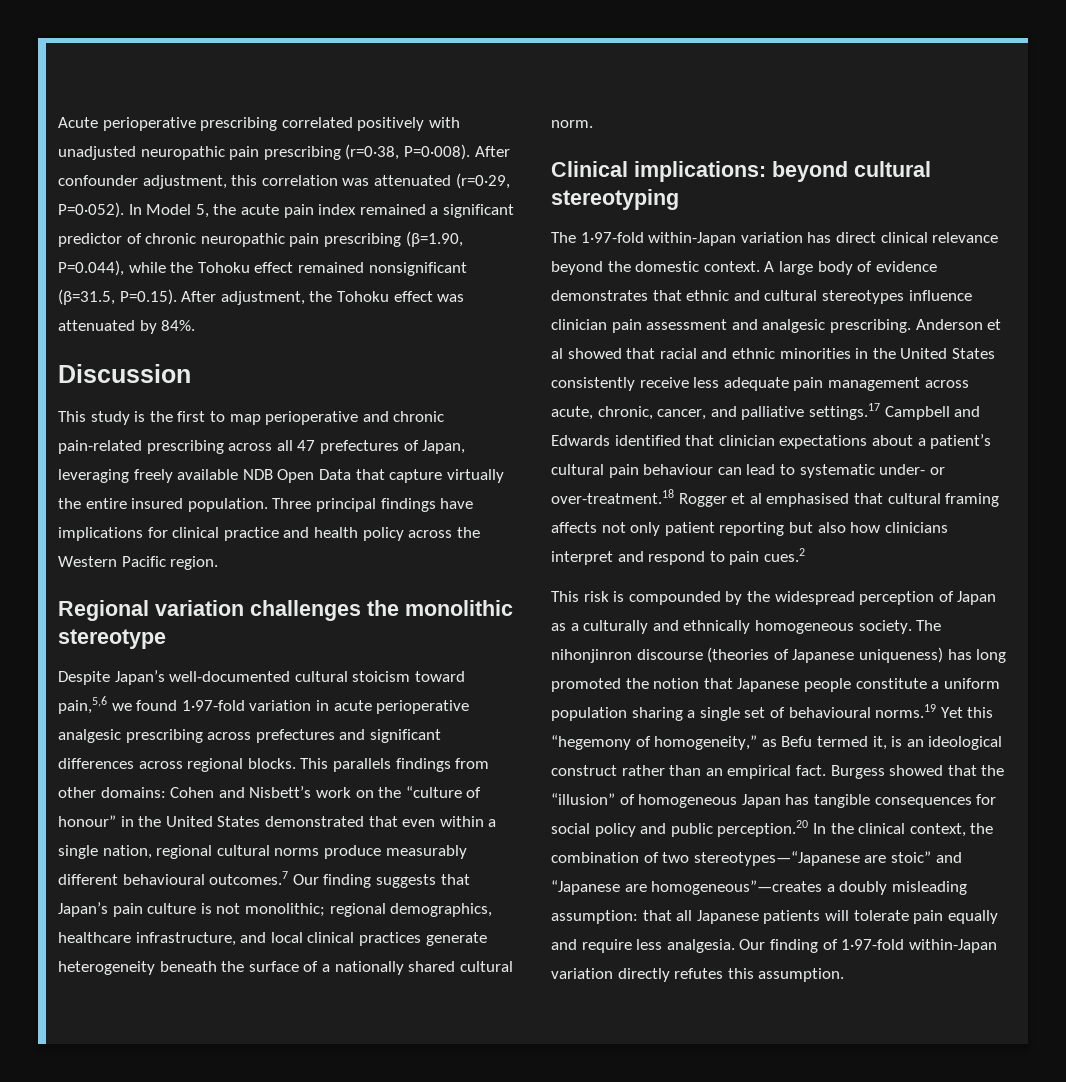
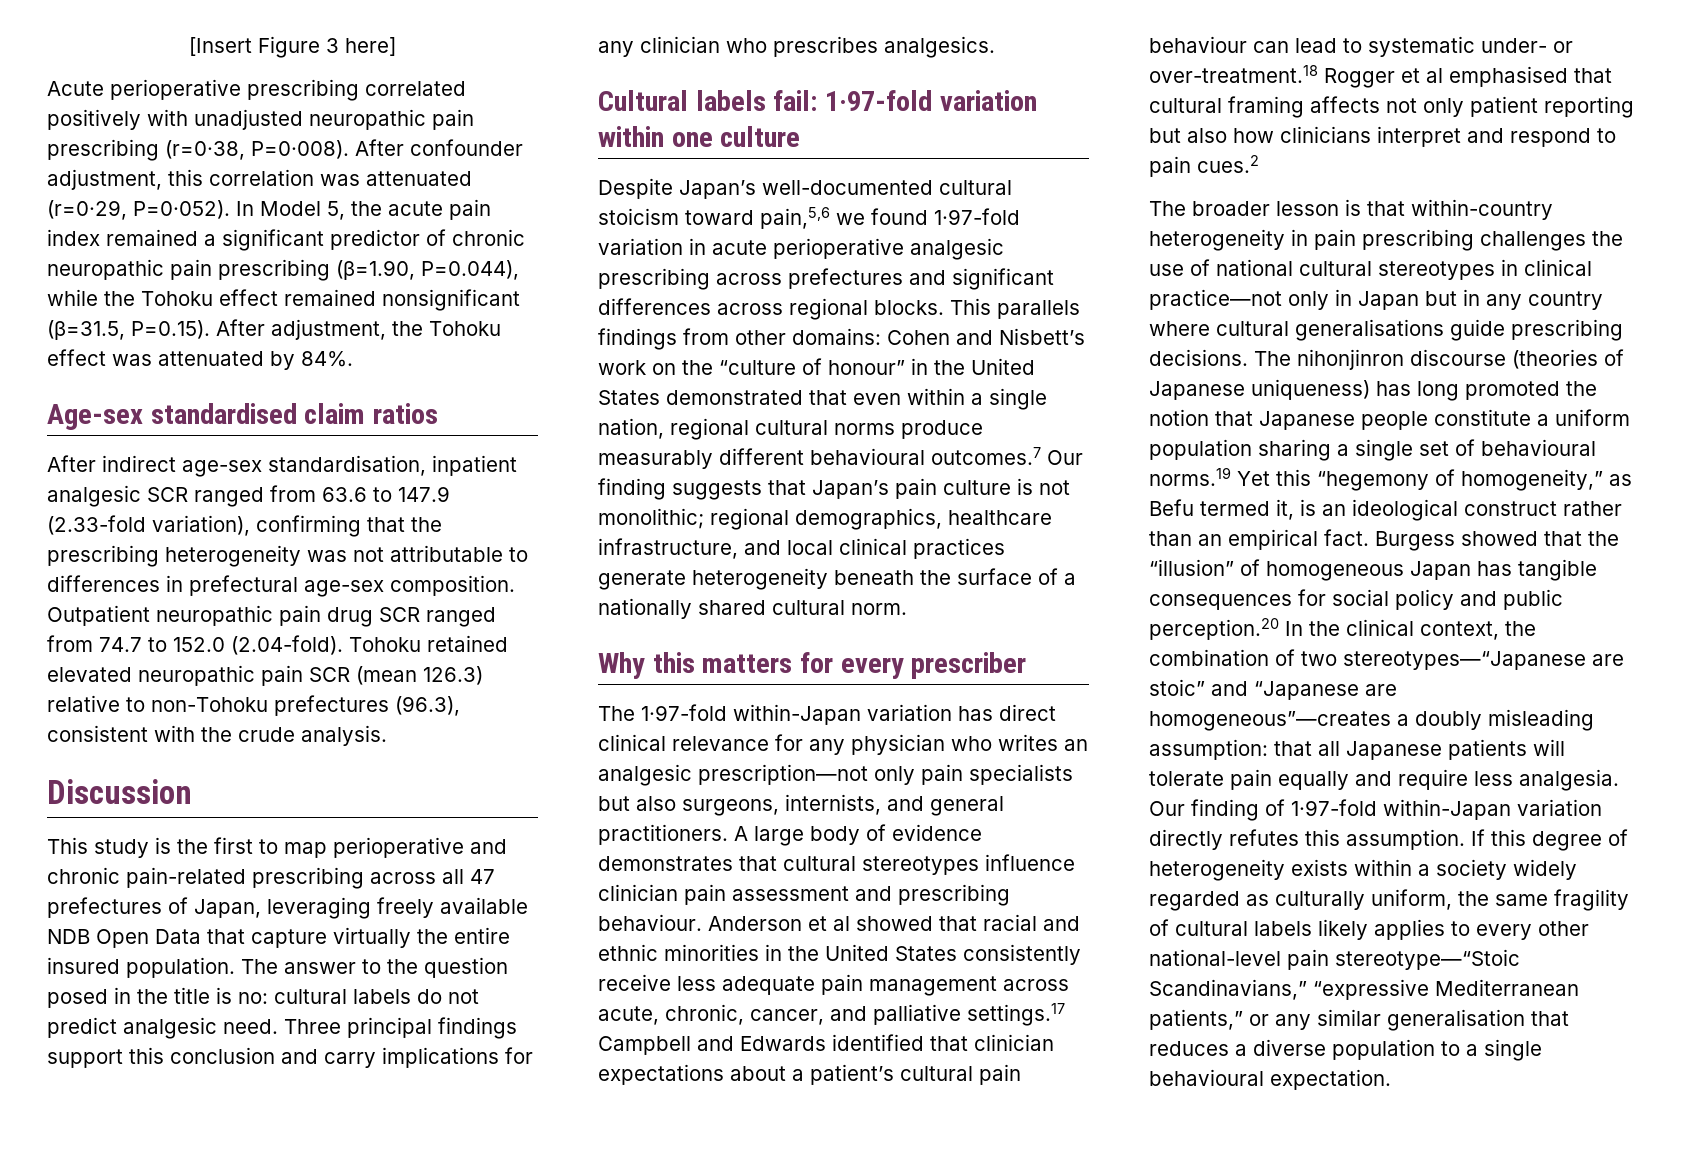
(58, 122) none -> [189,36,396,58] [Insert Figure 3 here] //
(196, 325) none -> [47,403,439,430] [47,455,517,477] [47,485,450,507] [47,515,442,537] [47,545,528,567] [47,575,515,597] [47,605,496,627] [47,635,508,655] [47,665,483,686] [47,695,460,716] [47,725,387,746] // Age-sex standardised claim ratios // After indirect age-sex standardisation, inpatient analgesic SCR ranged from 63.6 to 147.9 (2.33-fold variation), confirming that the prescribing heterogeneity was not attributable to differences in prefectural age-sex composition. Outpatient neuropathic pain drug SCR ranged from 74.7 to 152.0 (2.04-fold). Tohoku retained elevated neuropathic pain SCR (mean 126.3) relative to non-Tohoku prefectures (96.3), consistent with the crude analysis.
[272,498,474,512] [58,527,480,541] [58,556,219,570] [58,600,513,621] [58,629,166,649] Three principal findings have implications for clinical practice and health policy across the Western Pacific region. // Regional variation challenges the monolithic stereotype -> [241,957,508,978] [47,987,479,1008] [47,1017,517,1039] [47,1047,533,1068] [598,36,995,58] [598,90,1037,111] [598,126,801,147] The answer to the question posed in the title is no: cultural labels do not predict analgesic need. Three principal findings support this conclusion and carry implications for any clinician who prescribes analgesics. // Cultural labels fail: 1·97-fold variation within one culture
[551,161,931,182] [551,189,679,210] Clinical implications: beyond cultural stereotyping -> [598,652,1027,679] Why this matters for every prescriber
[551,261,760,275] beyond the domestic context. -> [775,734,1088,755] [598,764,1073,786] [598,794,1004,816] [598,824,728,845] for any physician who writes an analgesic prescription—not only pain specialists but also surgeons, internists, and general practitioners.
[686,290,760,301] ethnic and -> (777, 863) none
[762,319,911,333] analgesic prescribing. -> [898,884,1010,906] [598,914,702,931] prescribing behaviour.
[551,591,997,605] [551,620,912,634] This risk is compounded by the widespread perception of Japan as a culturally and ethnically homogeneous society. -> [1149,199,1553,220] [1149,229,1623,251] [1149,259,1592,280] [1149,289,1603,310] [1149,319,1623,341] [1149,349,1248,366] The broader lesson is that within-country heterogeneity in pain prescribing challenges the use of national cultural stereotypes in clinical practice—not only in Japan but in any country where cultural generalisations guide prescribing decisions.
(845, 975) none -> [1471,829,1628,851] [1149,859,1577,881] [1149,889,1629,911] [1149,919,1589,940] [1149,949,1520,970] [1149,979,1579,1000] [1149,1009,1569,1031] [1149,1039,1542,1061] [1149,1069,1391,1090] If this degree of heterogeneity exists within a society widely regarded as culturally uniform, the same fragility of cultural labels likely applies to every other national-level pain stereotype—“Stoic Scandinavians,” “expressive Mediterranean patients,” or any similar generalisation that reduces a diverse population to a single behavioural expectation.

